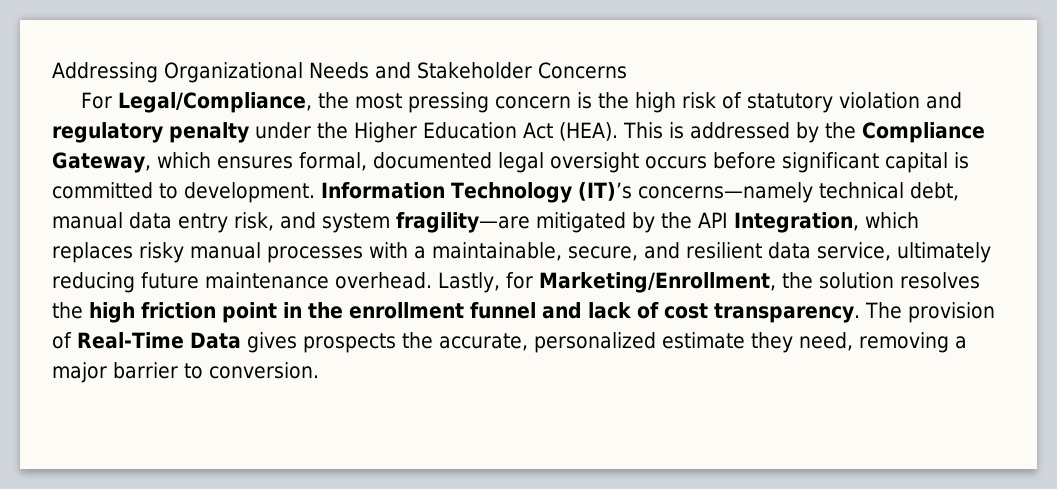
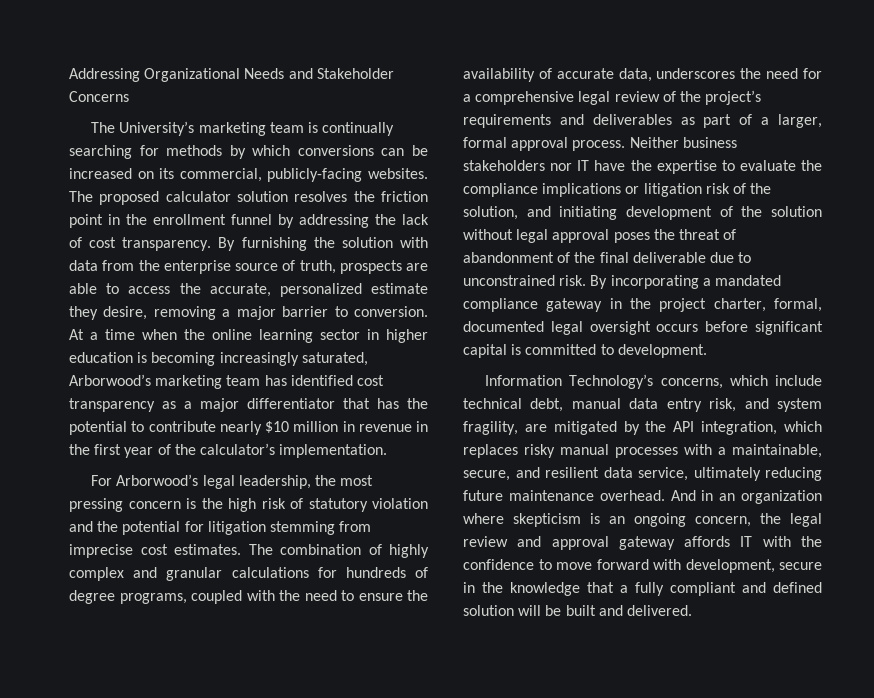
[81,92,313,113] For Legal/Compliance, -> [91,121,395,136] [69,145,428,159] [69,168,428,182] [69,191,428,205] [69,214,429,228] [69,237,428,251] [69,260,428,274] [69,283,428,297] [69,306,428,320] [69,329,428,343] [69,352,368,366] [69,374,384,389] [69,398,428,412] [69,421,428,435] [69,443,388,458] [91,474,311,489] The University’s marketing team is continually searching for methods by which conversions can be increased on its commercial, publicly-facing websites. The proposed calculator solution resolves the friction point in the enrollment funnel by addressing the lack of cost transparency. By furnishing the solution with data from the enterprise source of truth, prospects are able to access the accurate, personalized estimate they desire, removing a major barrier to conversion. At a time when the online learning sector in higher education is becoming increasingly saturated, Arborwood’s marketing team has identified cost transparency as a major differentiator that has the potential to contribute nearly $10 million in revenue in the first year of the calculator’s implementation. // For Arborwood’s legal leadership,
[52,122,985,143] [52,152,293,173] regulatory penalty under the Higher Education Act (HEA). This is addressed by the Compliance Gateway, which ensures -> [97,521,372,535] [69,544,429,558] [69,567,428,581] [69,590,428,604] [463,68,822,82] [463,90,762,105] [463,114,822,128] [463,137,737,151] [463,160,822,174] [463,183,772,197] [463,206,822,220] [463,229,737,243] [463,252,752,263] [463,275,781,289] [463,298,766,312] the potential for litigation stemming from imprecise cost estimates. The combination of highly complex and granular calculations for hundreds of degree programs, coupled with the need to ensure the availability of accurate data, underscores the need for a comprehensive legal review of the project’s requirements and deliverables as part of a larger, formal approval process. Neither business stakeholders nor IT have the expertise to evaluate the compliance implications or litigation risk of the solution, and initiating development of the solution without legal approval poses the threat of abandonment of the final deliverable due to unconstrained risk. By incorporating a mandated compliance gateway in the project charter,
[321,182,813,203] Information Technology (IT)’s concerns—namely -> [485,374,822,389] // Information Technology’s concerns, which include
[396,212,530,233] fragility—are -> [463,421,547,435] fragility, are
[734,212,859,233] Integration, -> [701,421,778,435] integration,
[438,272,980,293] [52,302,995,323] [52,332,967,353] [52,362,319,383] Lastly, for Marketing/Enrollment, the solution resolves the high friction point in the enrollment funnel and lack of cost transparency. The provision of Real-Time Data gives prospects the accurate, personalized estimate they need, removing a major barrier to conversion. -> [670,490,822,504] [463,513,822,527] [463,536,822,550] [463,559,822,573] [463,582,822,596] [463,605,692,616] And in an organization where skepticism is an ongoing concern, the legal review and approval gateway affords IT with the confidence to move forward with development, secure in the knowledge that a fully compliant and defined solution will be built and delivered.

